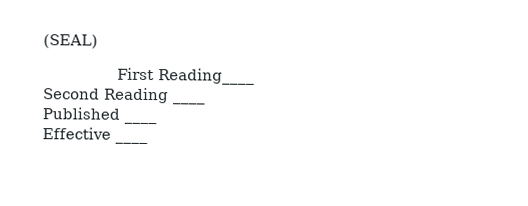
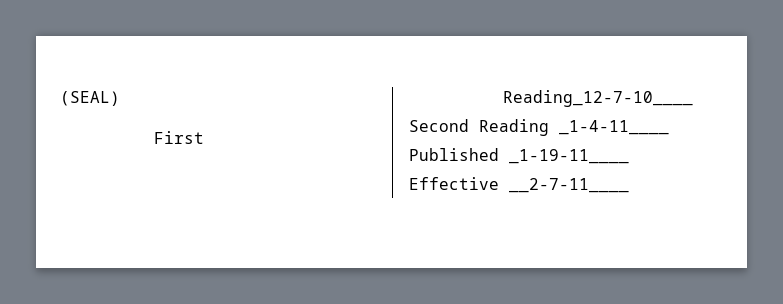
[157,68,255,85] Reading____ -> [503,90,694,107] Reading_12-7-10____
[172,100,206,105] ____ -> [559,120,669,135] _1-4-11____
[124,119,157,125] ____ -> [509,149,629,164] _1-19-11____
[115,139,148,145] ____ -> [509,178,629,193] __2-7-11____

